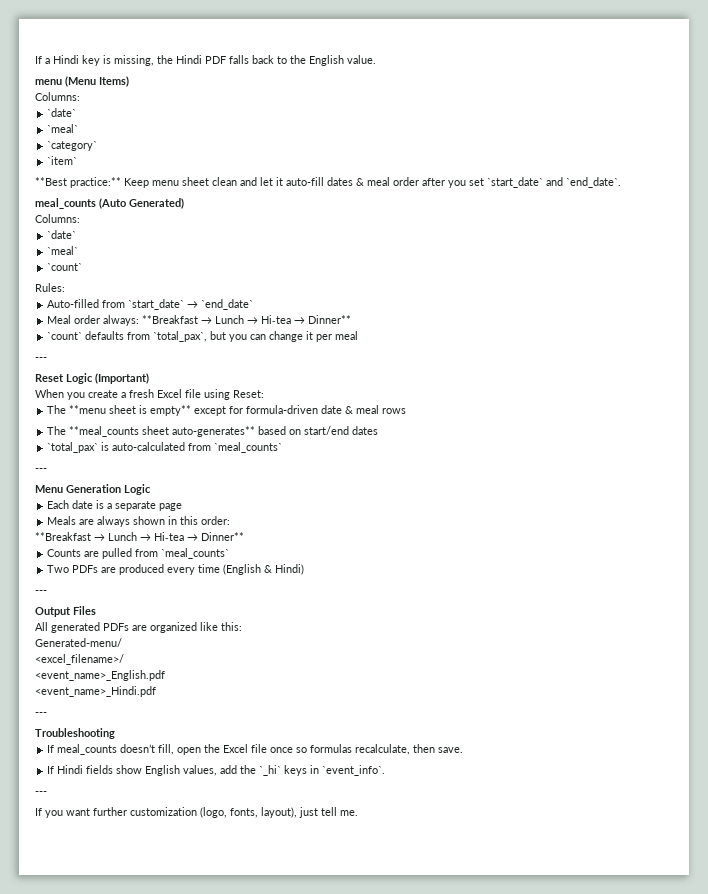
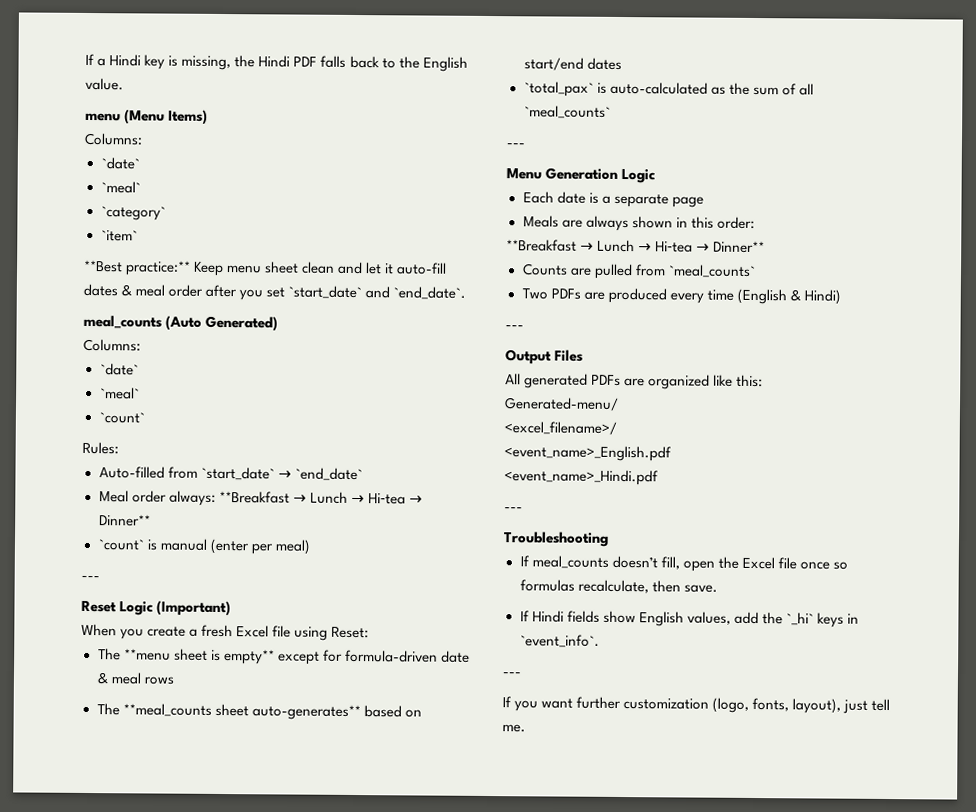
[85,331,359,342] defaults from `total_pax`, but you can change it per meal -> [146,538,310,555] is manual (enter per meal)
[188,443,212,451] from -> [710,82,814,96] as the sum of all

